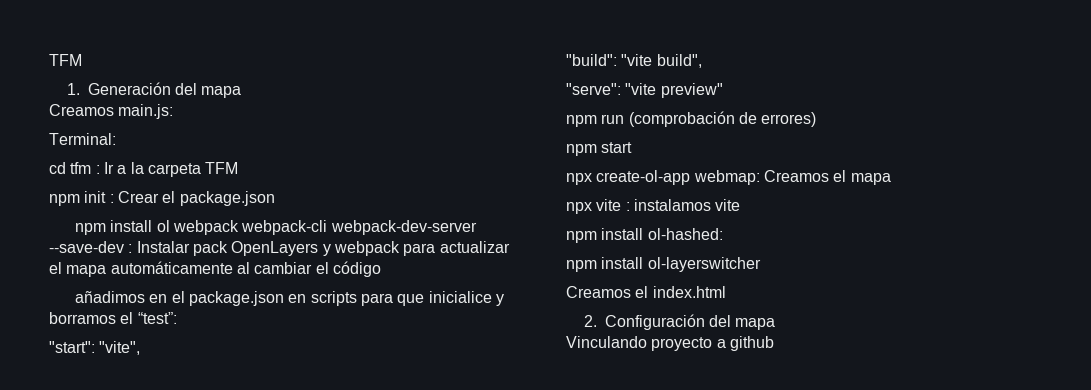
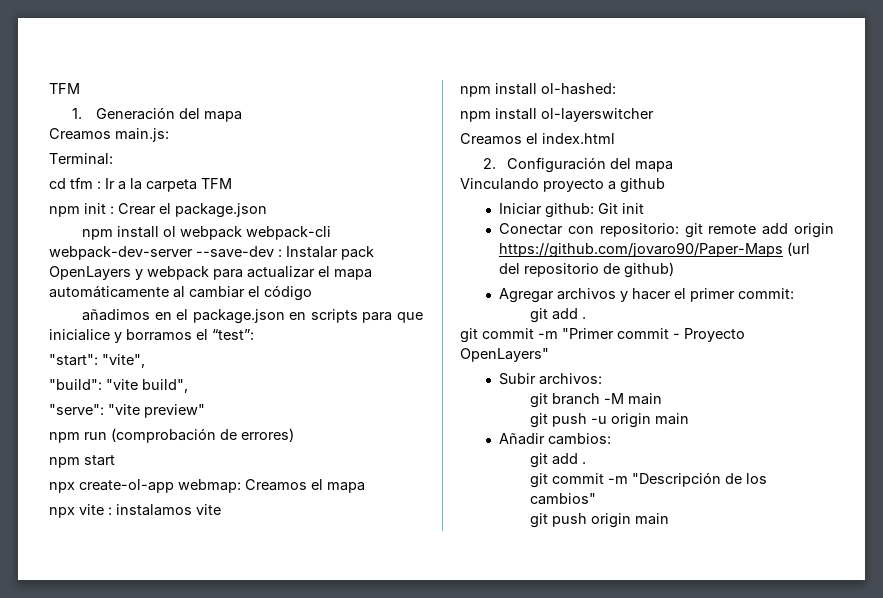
(774, 343) none -> [499,203,645,218] [499,223,834,238] [499,242,811,258] [499,262,675,278] [499,288,795,303] [530,308,587,323] [460,328,745,343] [460,348,549,362] [499,373,603,385] [530,393,663,408] [530,413,690,428] [499,433,612,445] [530,453,587,468] [530,472,768,488] [530,493,597,505] [530,513,670,528] // Iniciar github: Git init // Conectar con repositorio: git remote add origin https://github.com/jovaro90/Paper-Maps (url del repositorio de github) // Agregar archivos y hacer el primer commit: // git add . // git commit -m "Primer commit - Proyecto OpenLayers" // Subir archivos: // git branch -M main // git push -u origin main // Añadir cambios: // git add . // git commit -m "Descripción de los cambios" // git push origin main

